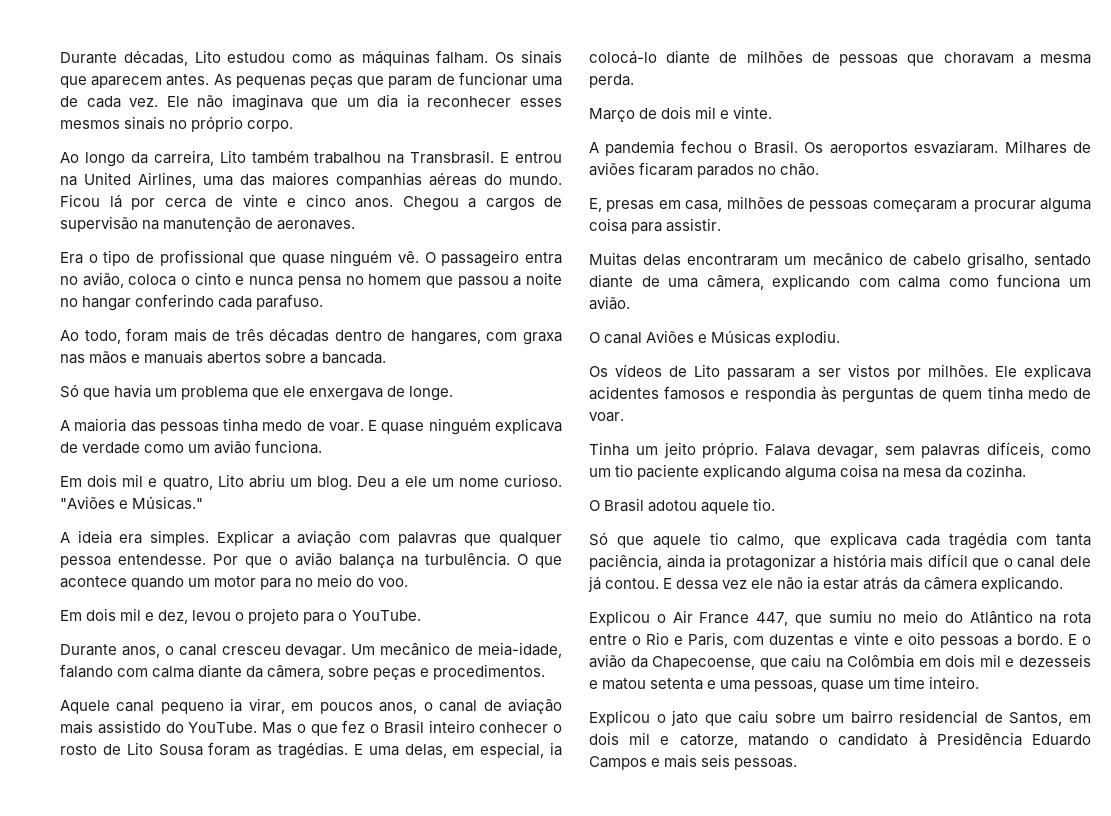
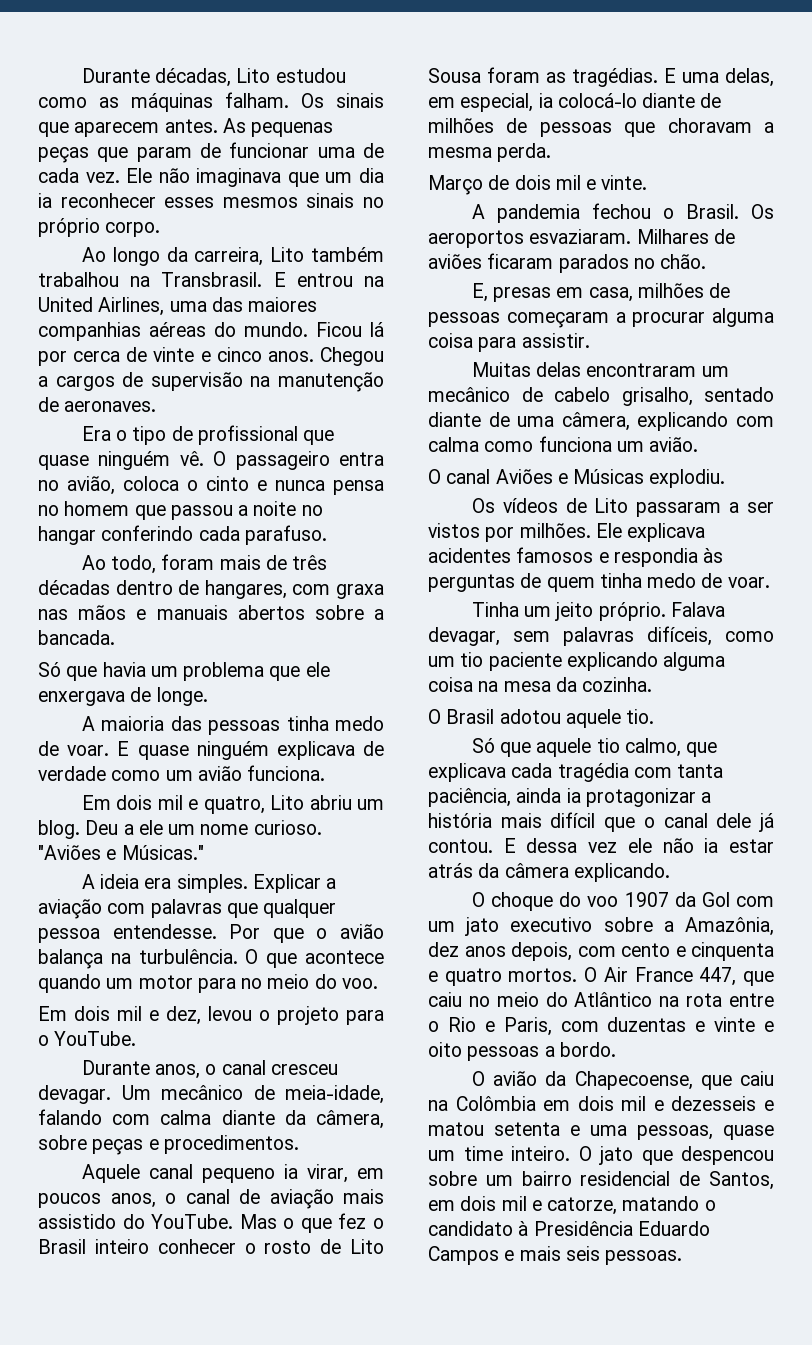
[589,610,666,626] Explicou o -> [471,892,774,911] [428,917,774,936] [428,942,774,961] [428,967,598,986] O choque do voo 1907 da Gol com um jato executivo sobre a Amazônia, dez anos depois, com cento e cinquenta e quatro mortos. O
[828,610,872,623] sumiu -> [428,992,462,1007] caiu
[1067,634,1091,645] E o -> [471,1071,485,1086] // O
[589,710,666,726] // Explicou o -> [578,1146,592,1161] O
[738,710,769,724] caiu -> [681,1146,774,1165] despencou

